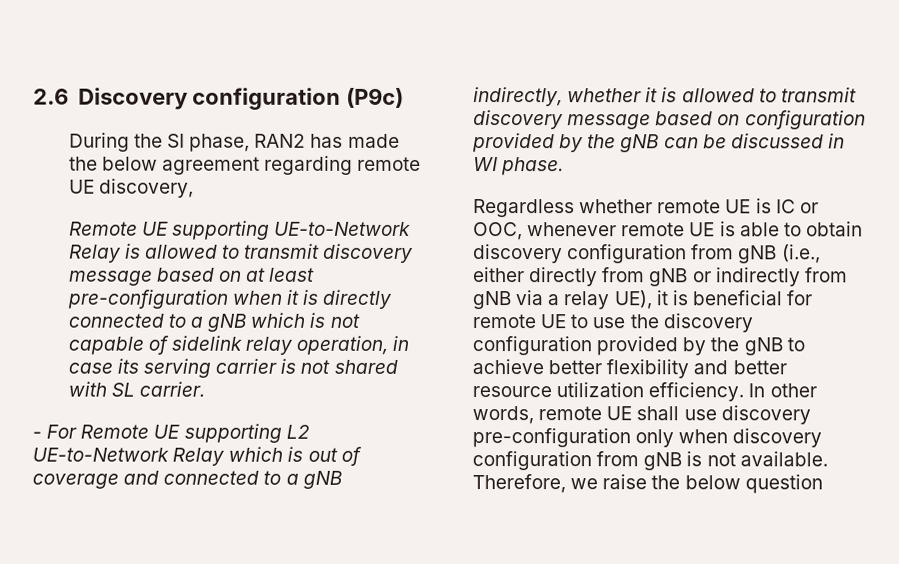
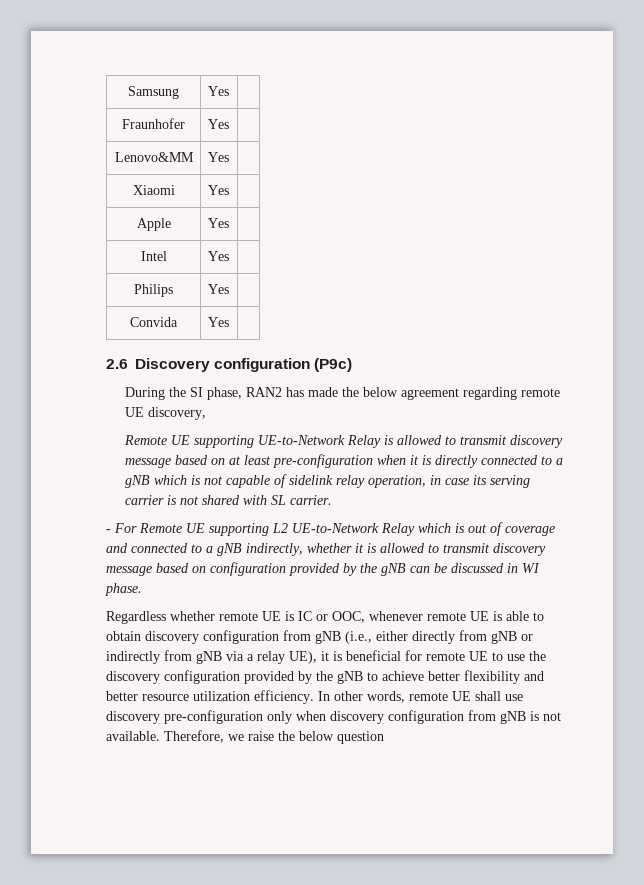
(33, 96) none -> [128,86,179,99] [207,86,229,96] [122,118,185,129] [207,119,229,129] [114,152,194,162] [207,152,229,162] [132,185,175,195] [207,185,229,195] [136,218,171,231] [207,218,229,228] [140,251,167,261] [207,251,229,261] [134,284,173,297] [207,284,229,294] [130,317,178,327] [207,317,229,327] Samsung | Yes | // Fraunhofer | Yes | // Lenovo&MM | Yes | // Xiaomi | Yes | // Apple | Yes | // Intel | Yes | // Philips | Yes | // Convida | Yes | //

